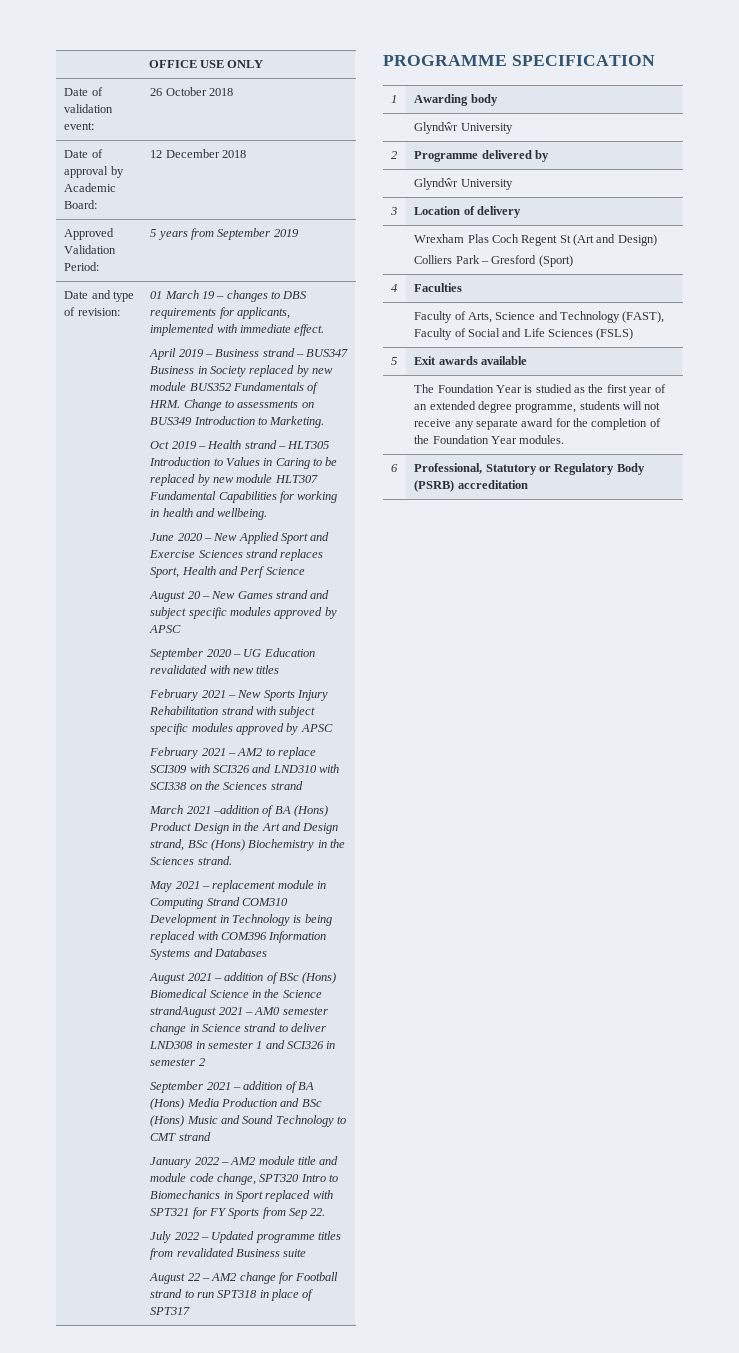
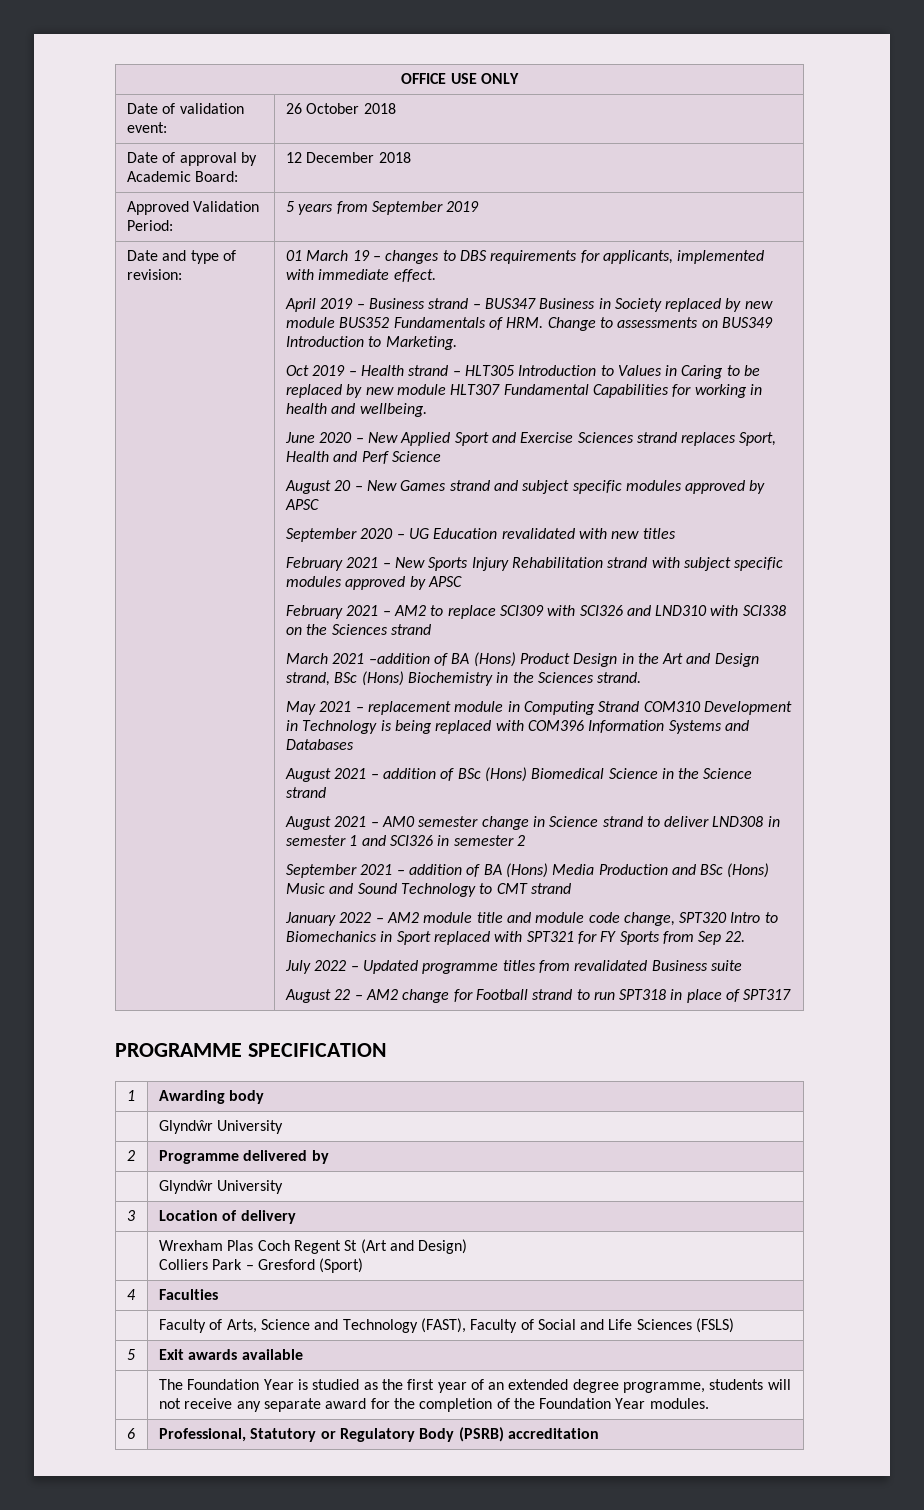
[150,1006,217,1018] strandAugust -> [285,787,326,798] [284,816,331,830] strand // August

